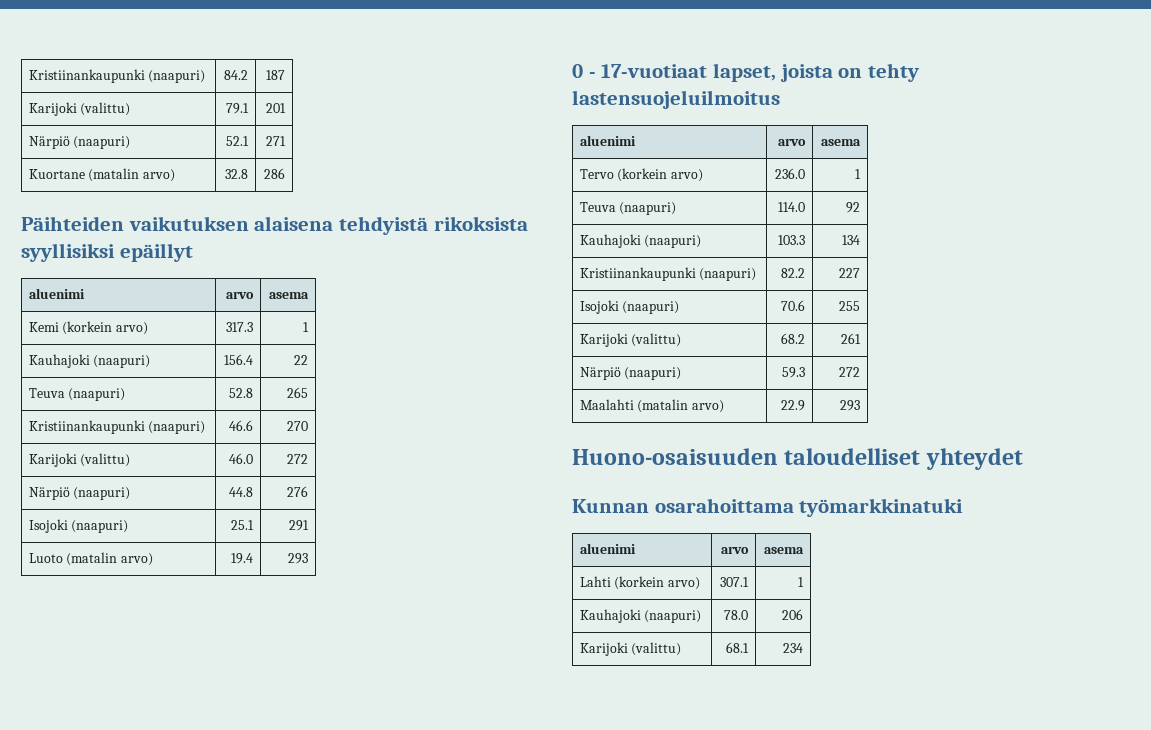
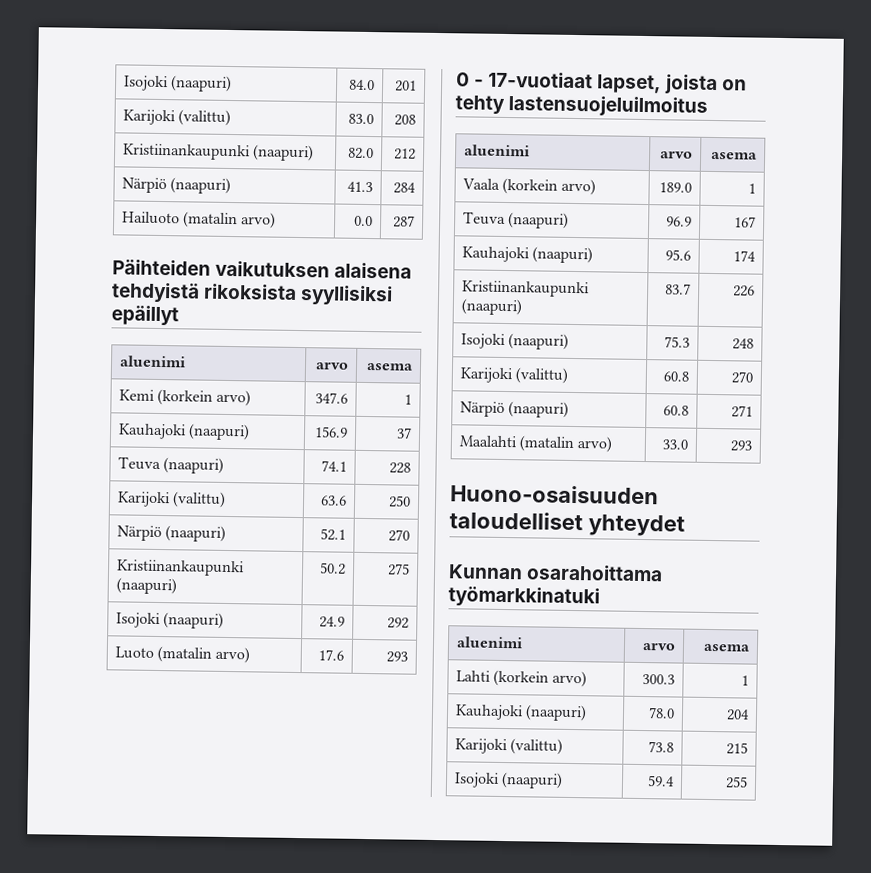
[28,69,206,83] [224,70,249,80] [266,70,286,80] [28,102,131,116] [226,103,250,114] [266,103,287,113] [28,136,131,149] [226,136,250,146] [266,136,287,146] [28,168,176,182] [225,169,249,179] [264,168,286,179] Kristiinankaupunki (naapuri) | 84.2 | 187 // Karijoki (valittu) | 79.1 | 201 // Närpiö (naapuri) | 52.1 | 271 // Kuortane (matalin arvo) | 32.8 | 286 -> [122,75,233,93] [349,79,376,91] [394,80,418,92] [122,109,232,127] [348,113,375,125] [394,114,417,126] [121,143,315,162] [348,147,375,160] [394,148,417,160] [121,177,232,195] [347,181,374,193] [393,182,417,194] [121,211,277,229] [354,215,374,227] [393,215,416,228] Isojoki (naapuri) | 84.0 | 201 // Karijoki (valittu) | 83.0 | 208 // Kristiinankaupunki (naapuri) | 82.0 | 212 // Närpiö (naapuri) | 41.3 | 284 // Hailuoto (matalin arvo) | 0.0 | 287
[226,322,254,332] [303,322,310,332] [28,354,151,368] [224,354,254,365] [294,355,309,365] [28,388,126,401] [229,388,254,398] [287,387,309,398] [28,420,206,434] [229,420,254,431] [287,421,309,431] [28,453,131,467] [229,453,254,464] [287,454,309,464] [28,487,131,500] [229,487,254,497] [287,486,309,497] [28,519,129,533] [231,520,255,530] [289,520,310,531] 317.3 | 1 // Kauhajoki (naapuri) | 156.4 | 22 // Teuva (naapuri) | 52.8 | 265 // Kristiinankaupunki (naapuri) | 46.6 | 270 // Karijoki (valittu) | 46.0 | 272 // Närpiö (naapuri) | 44.8 | 276 // Isojoki (naapuri) | 25.1 | 291 -> [315,392,349,404] [404,394,413,405] [117,423,251,441] [314,426,349,438] [396,427,413,439] [117,456,225,474] [321,460,348,472] [389,462,412,474] [116,491,227,508] [320,495,348,506] [388,495,412,508] [116,525,227,542] [320,528,347,541] [388,529,411,542] [115,559,245,577] [115,577,177,595] [319,562,347,575] [387,563,411,576] [115,612,225,629] [319,616,346,628] [387,617,410,629] 347.6 | 1 // Kauhajoki (naapuri) | 156.9 | 37 // Teuva (naapuri) | 74.1 | 228 // Karijoki (valittu) | 63.6 | 250 // Närpiö (naapuri) | 52.1 | 270 // Kristiinankaupunki (naapuri) | 50.2 | 275 // Isojoki (naapuri) | 24.9 | 292
[231,553,254,564] 19.4 -> [318,649,345,661] 17.6
[579,168,704,182] [775,168,806,179] Tervo (korkein arvo) | 236.0 -> [461,177,597,196] [659,182,693,193] Vaala (korkein arvo) | 189.0
[778,202,806,212] [846,202,861,213] [579,234,702,248] [778,235,806,245] [842,235,861,245] [579,267,757,281] [781,268,806,278] [839,268,861,278] [579,300,680,314] [781,300,806,311] [839,301,861,311] [579,333,682,347] [781,333,806,344] [841,333,862,344] [579,367,682,380] [782,367,806,378] [839,367,861,377] 114.0 | 92 // Kauhajoki (naapuri) | 103.3 | 134 // Kristiinankaupunki (naapuri) | 82.2 | 227 // Isojoki (naapuri) | 70.6 | 255 // Karijoki (valittu) | 68.2 | 261 // Närpiö (naapuri) | 59.3 | 272 -> [666,216,693,227] [734,216,757,228] [461,246,594,264] [665,249,692,261] [733,250,757,262] [461,280,590,298] [460,298,522,316] [665,283,692,295] [733,285,756,297] [460,333,570,350] [664,336,691,348] [732,338,755,350] [459,367,570,384] [663,371,690,382] [731,371,754,384] [459,401,570,418] [663,405,690,416] [731,405,754,418] 96.9 | 167 // Kauhajoki (naapuri) | 95.6 | 174 // Kristiinankaupunki (naapuri) | 83.7 | 226 // Isojoki (naapuri) | 75.3 | 248 // Karijoki (valittu) | 60.8 | 270 // Närpiö (naapuri) | 60.8 | 271
[781,400,806,411] 22.9 -> [662,439,689,450] 33.0
[720,577,750,587] 307.1 -> [642,674,676,685] 300.3
[782,609,804,620] [579,642,682,656] [726,642,750,653] [783,643,804,653] 206 // Karijoki (valittu) | 68.1 | 234 -> [726,709,751,721] [454,738,564,755] [648,741,675,753] [726,742,749,755] [453,772,564,789] [647,775,676,787] [725,776,749,789] 204 // Karijoki (valittu) | 73.8 | 215 // Isojoki (naapuri) | 59.4 | 255

